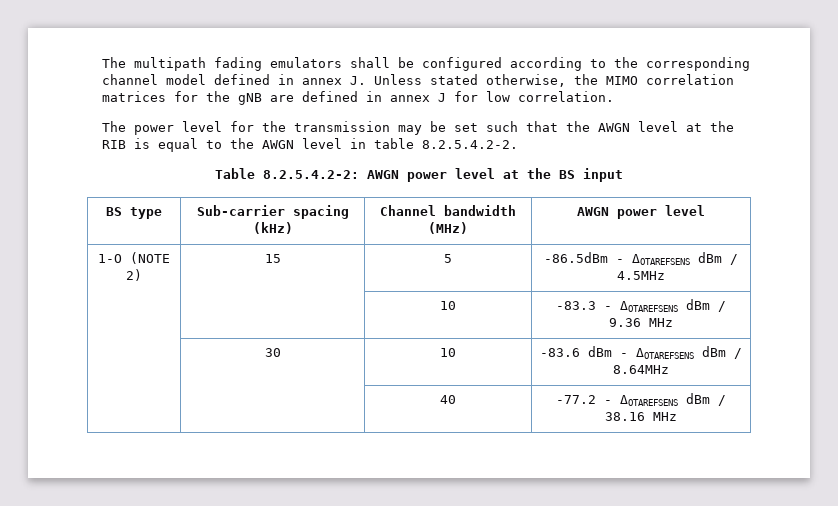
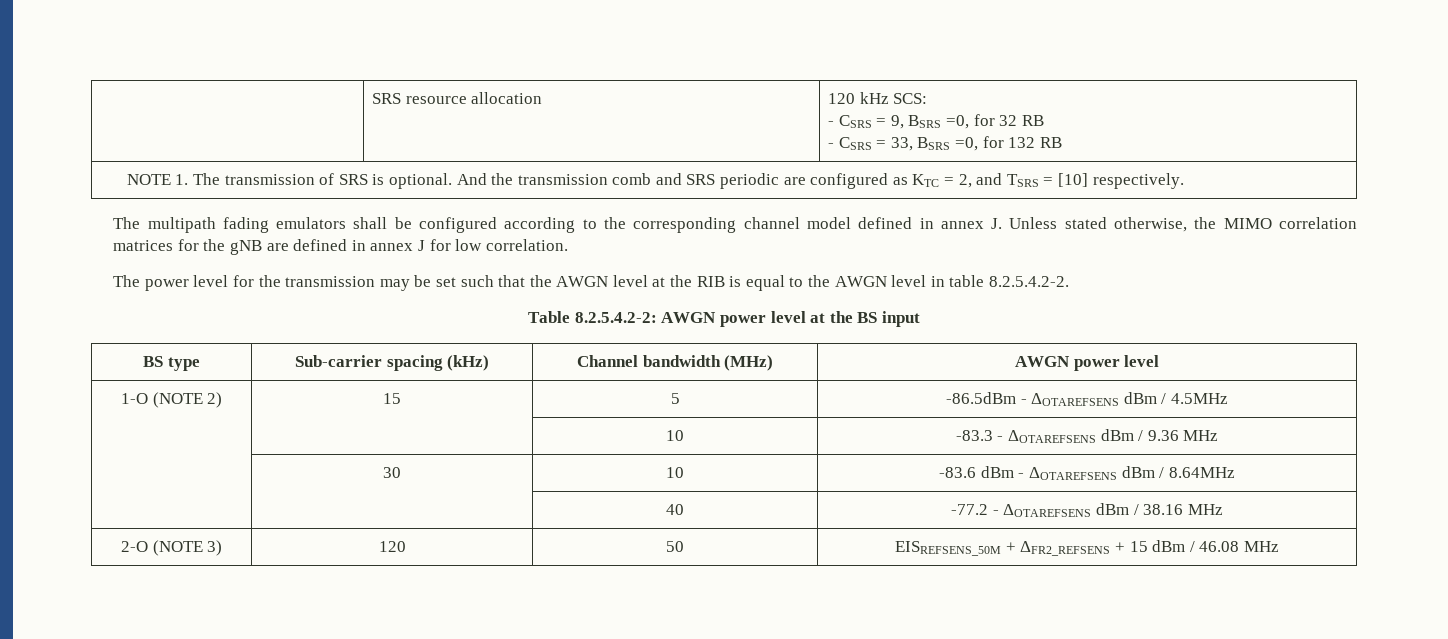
(102, 62) none -> [372,92,543,104] [828,92,928,104] [828,114,1044,129] [828,136,1062,151] [126,173,1184,189] | SRS resource allocation | 120 kHz SCS: // - CSRS = 9, BSRS =0, for 32 RB // - CSRS = 33, BSRS =0, for 132 RB // NOTE 1. The transmission of SRS is optional. And the transmission comb and SRS periodic are configured as KTC = 2, and TSRS = [10] respectively. //
(677, 416) none -> [120,540,223,556] [378,541,406,552] [666,541,684,552] [895,540,1279,556] // 2-O (NOTE 3) | 120 | 50 | EISREFSENS_50M + ΔFR2_REFSENS + 15 dBm / 46.08 MHz

